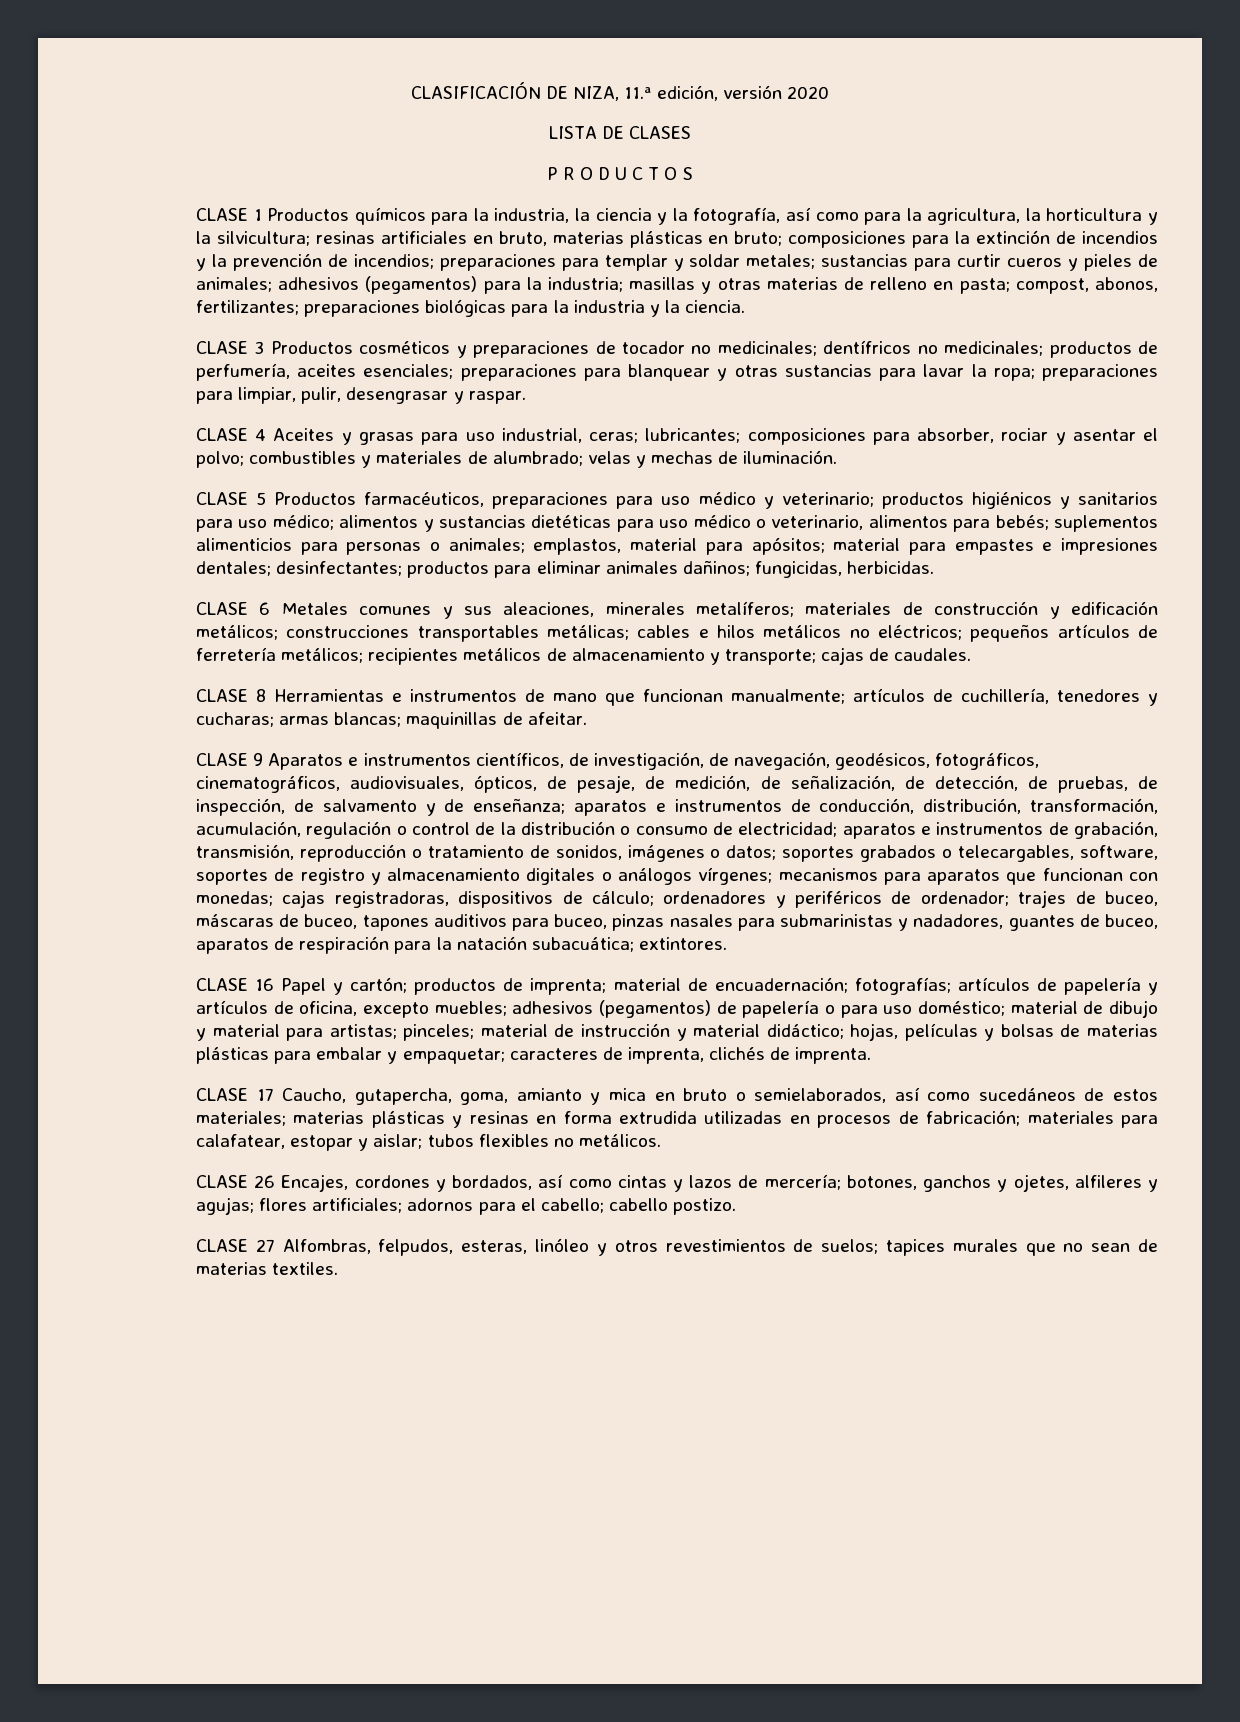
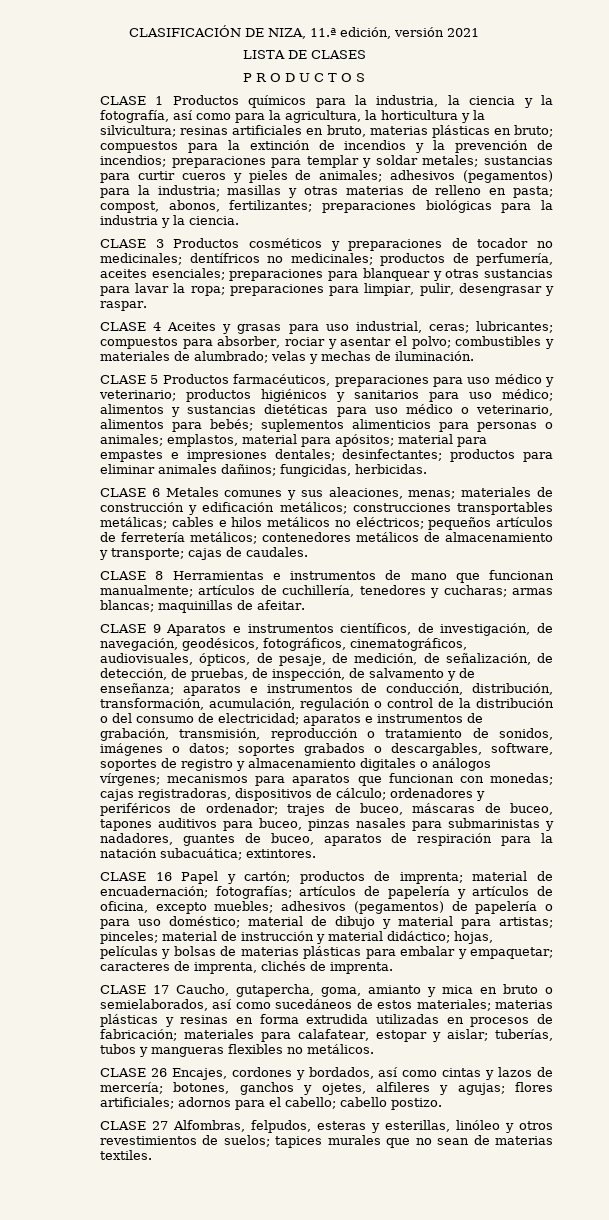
[787,86,830,99] 2020 -> [447,28,479,37] 2021
[788,231,907,248] composiciones -> [100,141,179,153] compuestos
[747,428,866,445] composiciones -> [100,337,179,349] compuestos
[605,601,795,617] minerales metalíferos; -> [408,490,456,499] menas;
[368,648,459,665] recipientes -> [262,532,352,542] contenedores
(631, 830) none -> [112,713,133,723] del
[958,845,1075,862] telecargables, -> [391,743,483,756] descargables,
[427,1134,474,1147] tubos -> [495,1029,553,1041] [100,1044,225,1057] tuberías, tubos y mangueras
[461,1240,528,1254] esteras, -> [317,1120,451,1133] esteras y esterillas,

